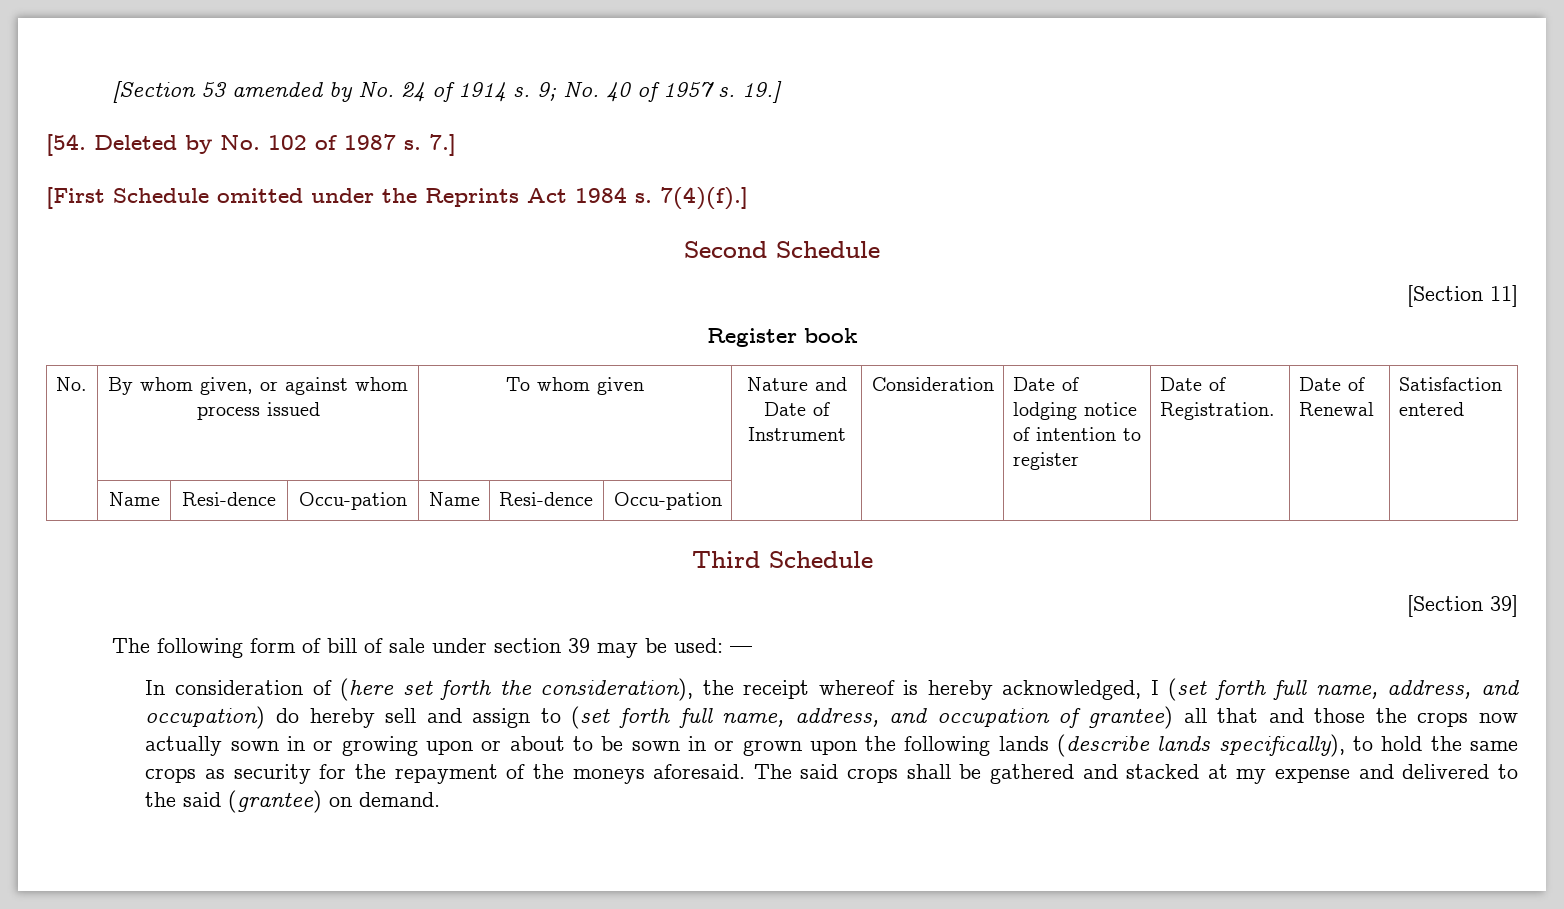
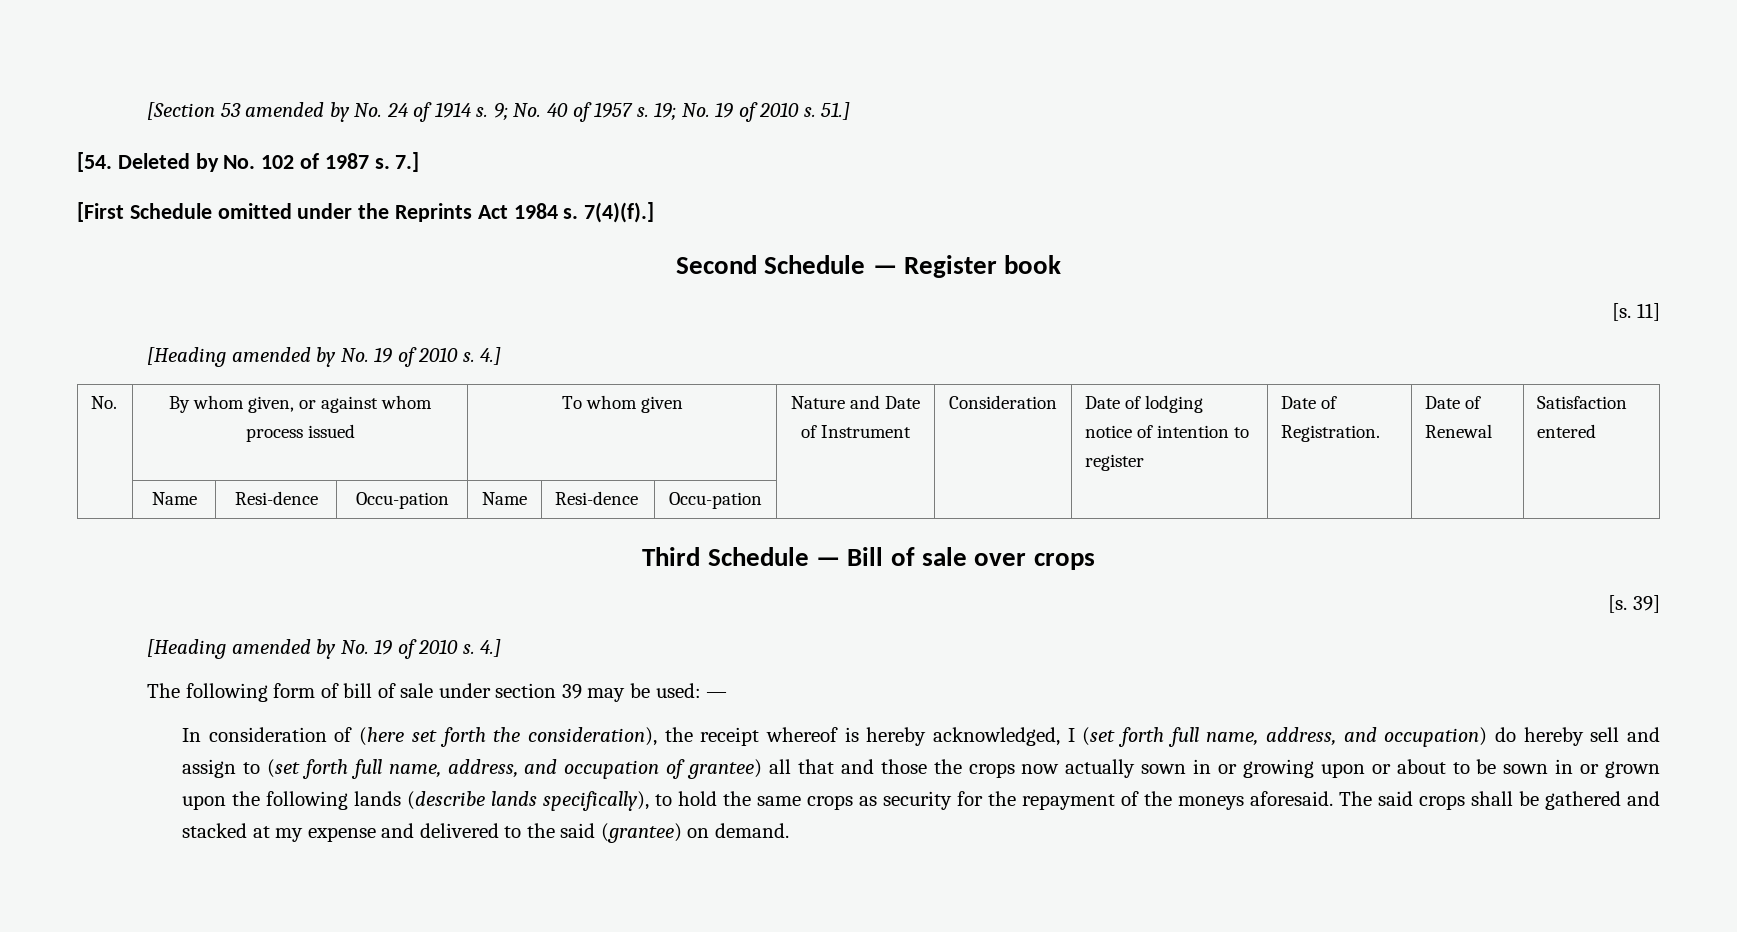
[742,81,783,103] 19.] -> [654,102,851,122] 19; No. 19 of 2010 s. 51.]
[1407,285,1518,307] [707,328,858,347] // [Section 11] // Register book -> [872,255,1062,278] [1612,303,1660,321] [147,347,502,367] — Register book // [s. 11] // [Heading amended by No. 19 of 2010 s. 4.]
[1407,595,1518,617] // [Section 39] -> [816,547,1095,570] [1608,595,1660,613] [147,639,502,659] — Bill of sale over crops // [s. 39] // [Heading amended by No. 19 of 2010 s. 4.]

